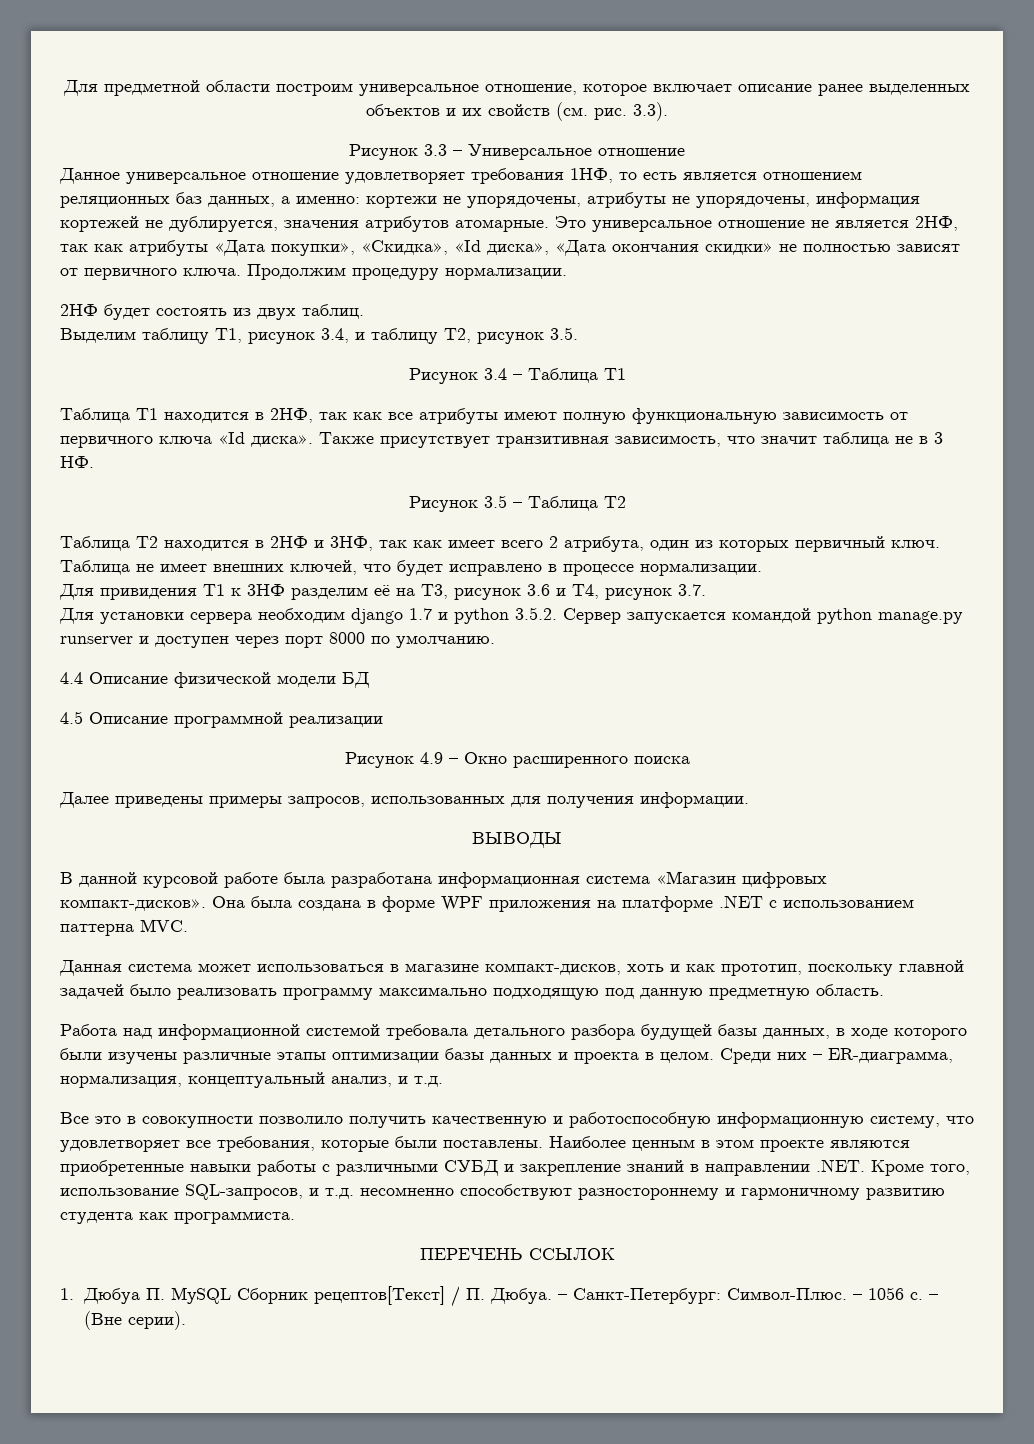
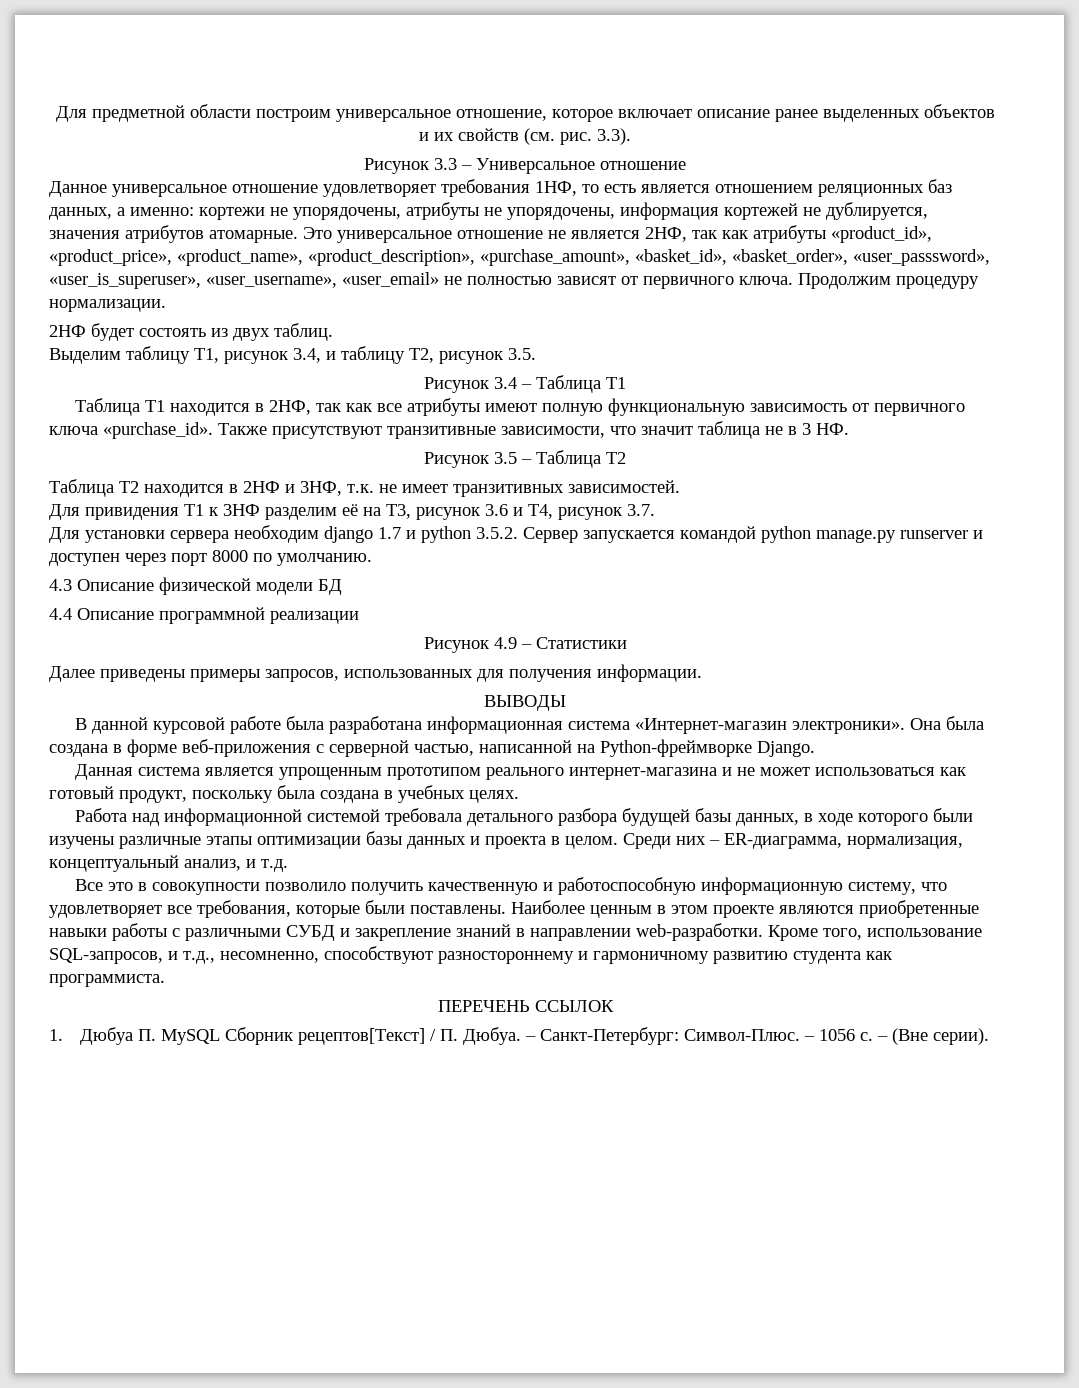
[214,240,773,256] «Дата покупки», «Скидка», «Id диска», «Дата окончания скидки» -> [831,226,932,243] [49,249,990,266] [49,272,439,289] «product_id», «product_price», «product_name», «product_description», «purchase_amount», «basket_id», «basket_order», «user_passsword», «user_is_superuser», «user_username», «user_email»
[218,432,721,448] «Id диска». Также присутствует транзитивная зависимость, -> [103,422,605,439] «purchase_id». Также присутствуют транзитивные зависимости,
[379,536,940,552] [60,560,762,576] так как имеет всего 2 атрибута, один из которых первичный ключ. Таблица не имеет внешних ключей, что будет исправлено в процессе нормализации. -> [347,480,680,497] т.к. не имеет транзитивных зависимостей.
[60,672,83,684] 4.4 -> [49,579,72,591] 4.3
[60,711,83,724] 4.5 -> [49,608,72,620] 4.4
[463,752,690,768] Окно расширенного поиска -> [535,637,627,649] Статистики
[656,871,827,888] [60,899,206,911] «Магазин цифровых компакт-дисков». -> [635,718,906,734] «Интернет-магазин электроники».
[441,895,914,912] [60,919,188,936] [59,960,964,976] [60,984,884,1000] WPF приложения на платформе .NET с использованием паттерна MVC. // Данная система может использоваться в магазине компакт-дисков, хоть и как прототип, поскольку главной задачей было реализовать программу максимально подходящую под данную предметную область. -> [182,739,815,757] [75,764,967,780] [49,785,519,803] веб-приложения с серверной частью, написанной на Python-фреймворке Django. // Данная система является упрощенным прототипом реального интернет-магазина и не может использоваться как готовый продукт, поскольку была создана в учебных целях.
[816,1159,865,1172] .NET. -> [636,923,763,941] web-разработки.
[325,1187,454,1199] т.д. несомненно -> [183,951,319,964] т.д., несомненно,

